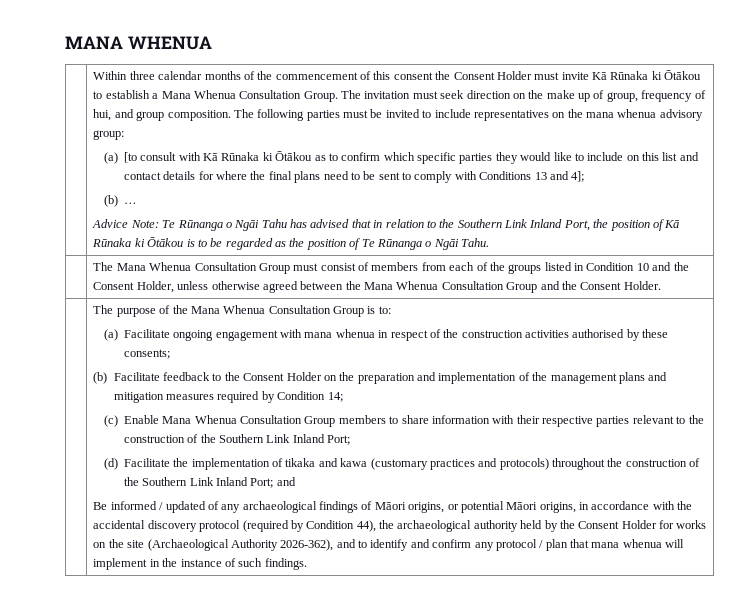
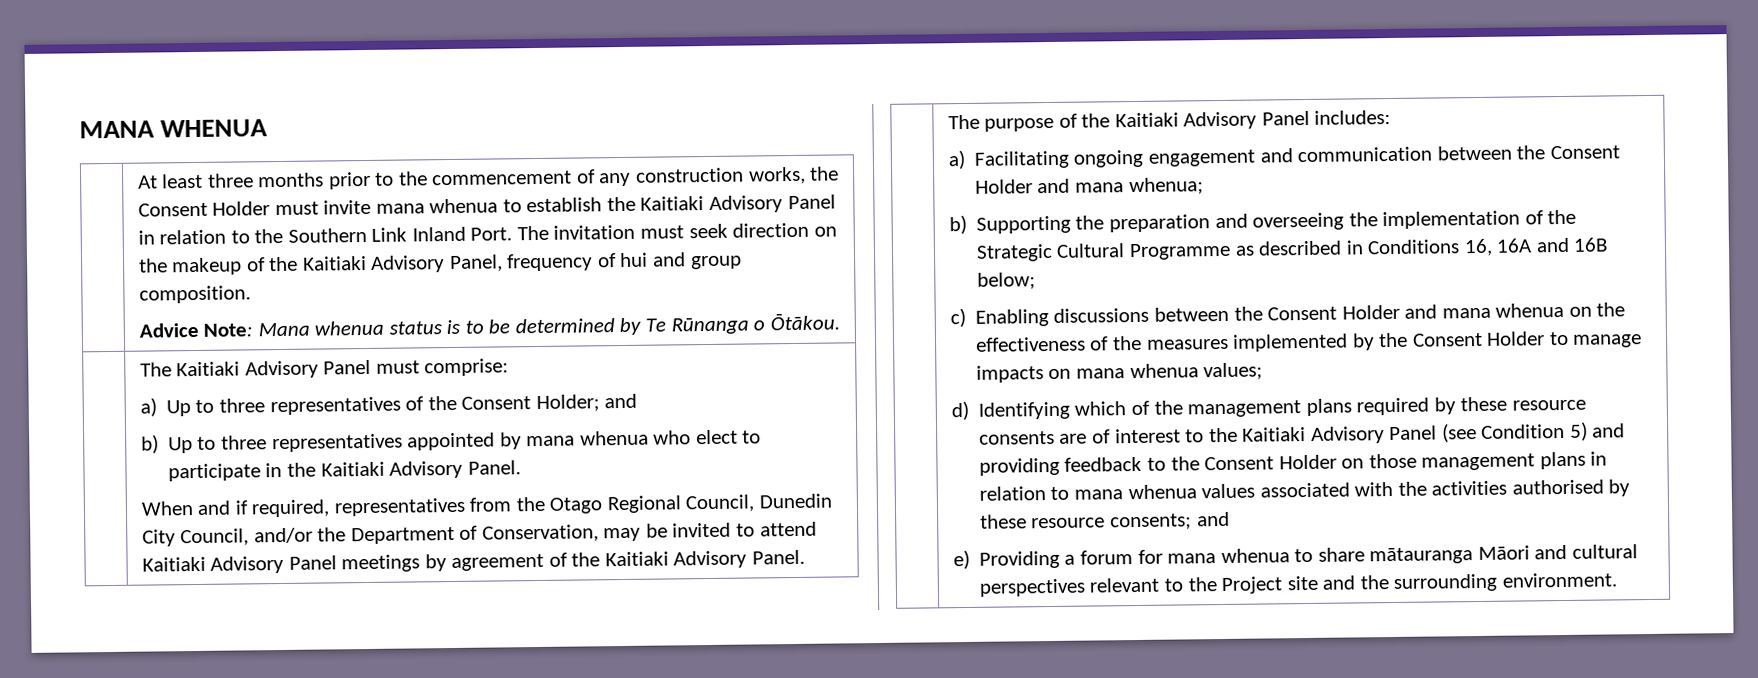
[93,71,433,80] Within three calendar months of the commencement of this consent -> [137,166,806,190] At least three months prior to the commencement of any construction works,
[592,70,702,80] [93,90,338,102] Kā Rūnaka ki Ōtākou to establish a Mana Whenua Consultation Group. -> [375,194,836,214] [137,226,513,245] mana whenua to establish the Kaitiaki Advisory Panel in relation to the Southern Link Inland Port.
[546,90,638,102] make up of group, -> [172,254,503,276] makeup of the Kaitiaki Advisory Panel,
[93,109,112,121] hui, -> [619,252,649,268] hui
[233,109,703,121] [93,130,125,140] [103,151,699,164] [123,171,585,183] [103,195,137,207] [92,219,680,231] [92,237,490,250] [93,262,689,274] [93,281,661,293] [93,305,391,317] [103,329,669,341] [123,349,170,359] [93,372,160,384] The following parties must be invited to include representatives on the mana whenua advisory group: // (a) [to consult with Kā Rūnaka ki Ōtākou as to confirm which specific parties they would like to include on this list and contact details for where the final plans need to be sent to comply with Conditions 13 and 4]; // (b) … // Advice Note: Te Rūnanga o Ngāi Tahu has advised that in relation to the Southern Link Inland Port, the position of Kā Rūnaka ki Ōtākou is to be regarded as the position of Te Rūnanga o Ngāi Tahu. // | The Mana Whenua Consultation Group must consist of members from each of the groups listed in Condition 10 and the Consent Holder, unless otherwise agreed between the Mana Whenua Consultation Group and the Consent Holder. // | The purpose of the Mana Whenua Consultation Group is to: // (a) Facilitate ongoing engagement with mana whenua in respect of the construction activities authorised by these consents; // (b) Facilitate -> [138,312,840,338] [139,358,510,379] [139,393,638,417] [140,429,762,454] [167,460,521,482] [140,493,832,518] [141,521,817,547] [141,549,805,574] [947,109,1392,132] [947,145,1620,170] [974,177,1204,196] [948,209,1577,235] [975,237,1609,262] [976,272,1036,290] [949,302,1626,328] [974,331,1643,352] [975,362,1264,383] [950,396,1586,421] [978,421,1626,445] [978,457,1060,476] // Advice Note: Mana whenua status is to be determined by Te Rūnanga o Ōtākou. // | The Kaitiaki Advisory Panel must comprise: // a) Up to three representatives of the Consent Holder; and // b) Up to three representatives appointed by mana whenua who elect to participate in the Kaitiaki Advisory Panel. // When and if required, representatives from the Otago Regional Council, Dunedin City Council, and/or the Department of Conservation, may be invited to attend Kaitiaki Advisory Panel meetings by agreement of the Kaitiaki Advisory Panel. // | The purpose of the Kaitiaki Advisory Panel includes: // a) Facilitating ongoing engagement and communication between the Consent Holder and mana whenua; // b) Supporting the preparation and overseeing the implementation of the Strategic Cultural Programme as described in Conditions 16, 16A and 16B below; // c) Enabling discussions between the Consent Holder and mana whenua on the effectiveness of the measures implemented by the Consent Holder to manage impacts on mana whenua values; // d) Identifying which of the management plans required by these resource consents are of interest to the Kaitiaki Advisory Panel (see Condition 5) and providing
[339,372,668,384] [113,391,343,403] [103,415,704,427] [123,434,351,445] [103,458,701,470] [123,477,296,488] [93,501,693,513] [93,520,707,532] [93,539,685,551] [93,558,307,570] the preparation and implementation of the management plans and mitigation measures required by Condition 14; // (c) Enable Mana Whenua Consultation Group members to share information with their respective parties relevant to the construction of the Southern Link Inland Port; // (d) Facilitate the implementation of tikaka and kawa (customary practices and protocols) throughout the construction of the Southern Link Inland Port; and // Be informed / updated of any archaeological findings of Māori origins, or potential Māori origins, in accordance with the accidental discovery protocol (required by Condition 44), the archaeological authority held by the Consent Holder for works on the site (Archaeological Authority 2026-362), and to identify and confirm any protocol / plan that mana whenua will implement in the instance of such findings. -> [1368,451,1608,471] [978,479,1631,501] [979,511,1230,531] [952,544,1638,570] [978,572,1617,597] those management plans in relation to mana whenua values associated with the activities authorised by these resource consents; and // e) Providing a forum for mana whenua to share mātauranga Māori and cultural perspectives relevant to the Project site and the surrounding environment.

